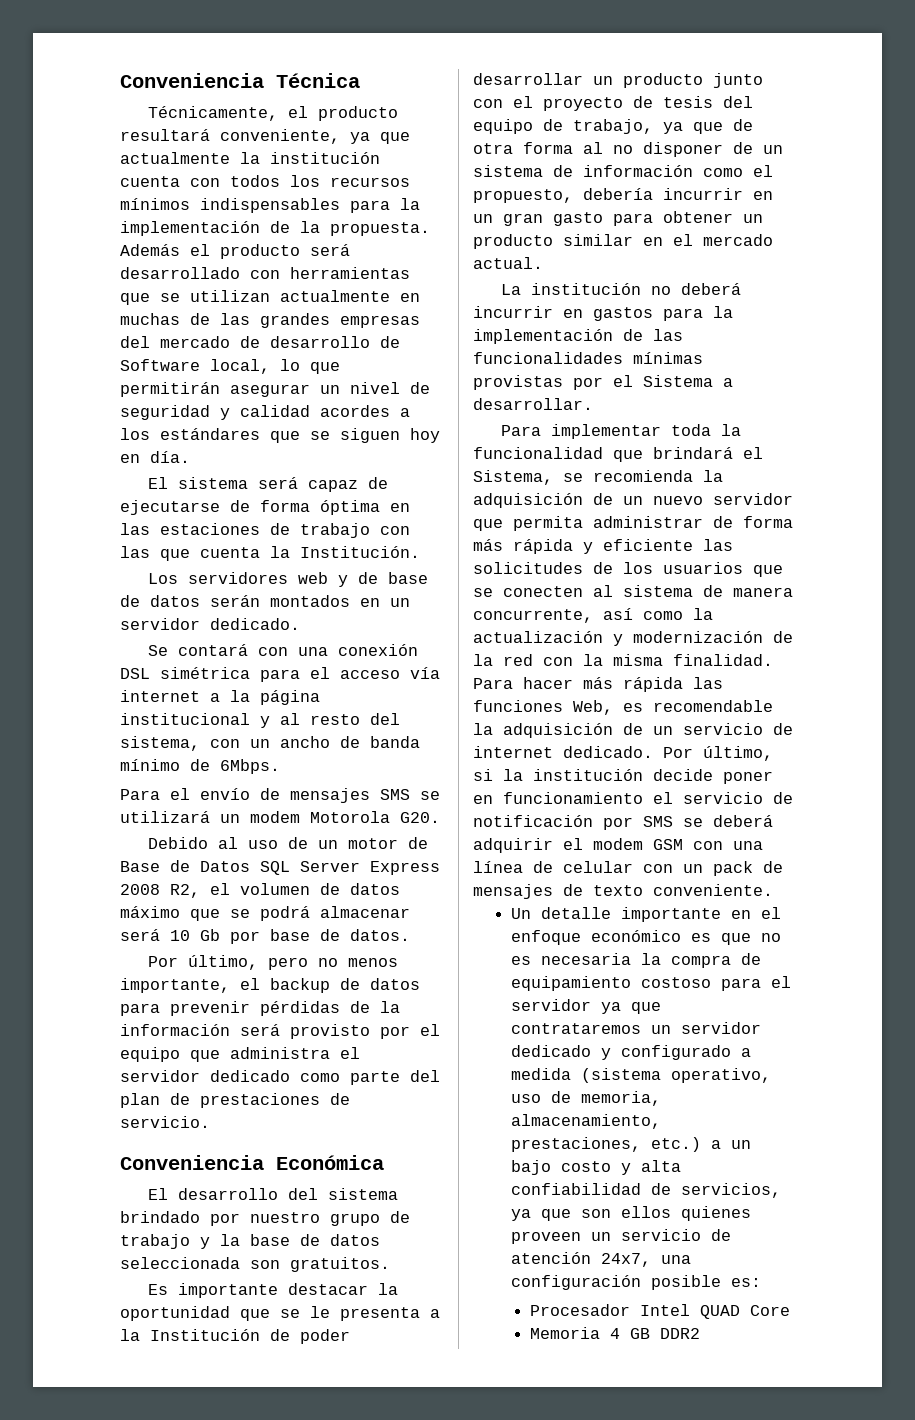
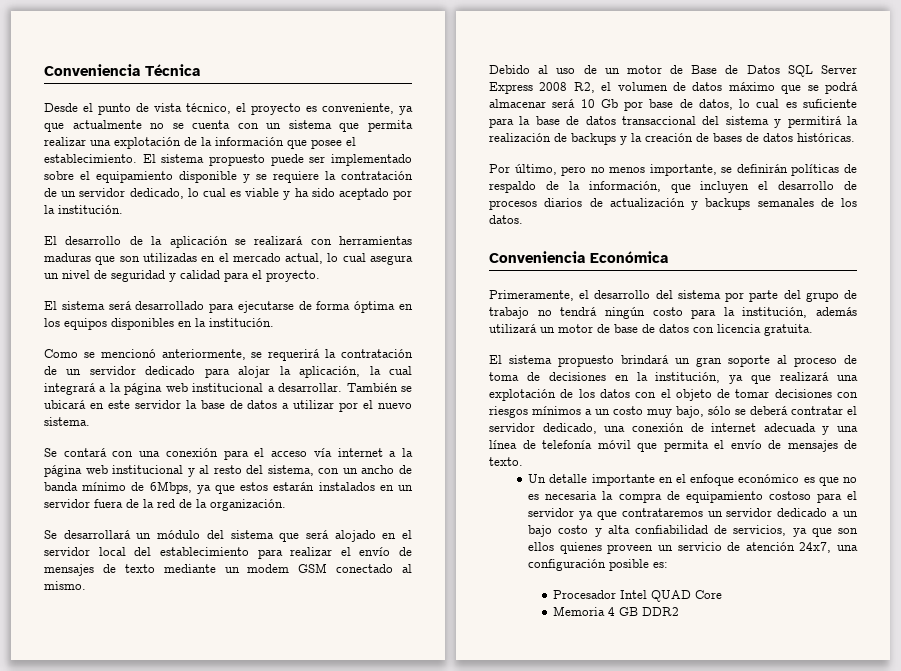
[148,106,399,121] [120,129,410,144] [120,152,380,164] [120,175,410,187] [120,198,420,213] [120,221,430,236] [120,244,350,259] [120,267,410,279] [120,290,420,305] [120,313,420,328] [120,336,400,348] [120,359,340,374] [120,382,310,397] Técnicamente, el producto resultará conveniente, ya que actualmente la institución cuenta con todos los recursos mínimos indispensables para la implementación de la propuesta. Además el producto será desarrollado con herramientas que se utilizan actualmente en muchas de las grandes empresas del mercado de desarrollo de Software local, lo que permitirán asegurar -> [44,103,413,115] [44,120,413,132] [44,137,356,149] [44,154,412,166] [44,171,413,183] [44,188,412,200] [44,205,123,214] [44,236,412,248] [44,253,414,265] Desde el punto de vista técnico, el proyecto es conveniente, ya que actualmente no se cuenta con un sistema que permita realizar una explotación de la información que posee el establecimiento. El sistema propuesto puede ser implementado sobre el equipamiento disponible y se requiere la contratación de un servidor dedicado, lo cual es viable y ha sido aceptado por la institución. // El desarrollo de la aplicación se realizará con herramientas maduras que son utilizadas en el mercado actual, lo cual asegura
[320,405,410,417] [120,428,440,443] [120,451,190,463] acordes a los estándares que se siguen hoy en día. -> [224,270,320,282] para el proyecto.
[308,477,389,492] capaz de -> [135,301,235,313] desarrollado para
[120,523,410,538] [120,546,420,561] [148,572,429,587] [120,595,410,607] [120,618,300,630] las estaciones de trabajo con las que cuenta la Institución. // Los servidores web y de base de datos serán montados en un servidor dedicado. -> [44,318,274,330] [44,349,413,361] [44,366,413,378] [44,383,413,395] [44,400,412,412] [44,417,90,426] los equipos disponibles en la institución. // Como se mencionó anteriormente, se requerirá la contratación de un servidor dedicado para alojar la aplicación, la cual integrará a la página web institucional a desarrollar. También se ubicará en este servidor la base de datos a utilizar por el nuevo sistema.
[120,667,250,679] DSL simétrica -> (218, 452) none
(320, 697) none -> [85,465,108,474] web
[220,759,280,774] [120,788,440,803] [120,811,440,823] 6Mbps. // Para el envío de mensajes SMS se utilizará un modem Motorola G20. -> [149,481,413,494] [44,499,286,511] [44,530,412,542] [44,547,412,559] [44,563,412,576] [44,581,86,590] 6Mbps, ya que estos estarán instalados en un servidor fuera de la red de la organización. // Se desarrollará un módulo del sistema que será alojado en el servidor local del establecimiento para realizar el envío de mensajes de texto mediante un modem GSM conectado al mismo.
[350,929,410,941] datos. -> [698,99,857,110] [489,116,858,128] [489,133,855,145] datos, lo cual es suficiente para la base de datos transaccional del sistema y permitirá la realización de backups y la creación de bases de datos históricas.
[240,978,420,993] [120,1001,400,1016] [120,1024,440,1039] [120,1047,360,1062] [120,1070,440,1085] [120,1093,350,1108] [120,1116,210,1128] el backup de datos para prevenir pérdidas de la información será provisto por el equipo que administra el servidor dedicado como parte del plan de prestaciones de servicio. -> [721,164,857,176] [489,181,857,193] [489,198,857,210] [489,215,523,224] se definirán políticas de respaldo de la información, que incluyen el desarrollo de procesos diarios de actualización y backups semanales de los datos.
[148,1188,169,1200] El -> [489,290,590,301] Primeramente, el
[120,1211,410,1226] [120,1234,380,1249] [120,1257,390,1272] [148,1283,399,1298] [120,1306,440,1321] [120,1329,350,1344] [473,73,763,88] [473,96,753,111] [473,119,753,134] [473,142,783,157] [473,165,773,177] [473,188,773,203] [473,211,763,226] [473,234,773,249] [473,257,543,269] [501,283,742,295] [473,306,733,321] [473,329,683,344] [473,352,703,364] [473,375,733,390] [473,398,593,410] [501,424,742,439] [473,447,763,462] [473,470,723,485] [473,493,793,508] [473,516,793,531] [473,539,733,554] [473,562,783,577] [473,585,793,597] [473,608,713,623] [473,631,793,646] [473,654,773,666] [473,677,723,692] [473,700,773,715] [473,723,793,738] [473,746,773,761] [473,769,773,784] [473,792,793,804] [473,815,773,830] [473,838,763,853] [473,861,783,876] [473,884,773,899] brindado por nuestro grupo de trabajo y la base de datos seleccionada son gratuitos. // Es importante destacar la oportunidad que se le presenta a la Institución de poder desarrollar un producto junto con el proyecto de tesis del equipo de trabajo, ya que de otra forma al no disponer de un sistema de información como el propuesto, debería incurrir en un gran gasto para obtener un producto similar en el mercado actual. // La institución no deberá incurrir en gastos para la implementación de las funcionalidades mínimas provistas por el Sistema a desarrollar. // Para implementar toda la funcionalidad que brindará el Sistema, se recomienda la adquisición de un nuevo servidor que permita administrar de forma más rápida y eficiente las solicitudes de los usuarios que se conecten al sistema de manera concurrente, así como la actualización y modernización de la red con la misma finalidad. Para hacer más rápida las funciones Web, es recomendable la adquisición de un servicio de internet dedicado. Por último, si la institución decide poner en funcionamiento el servicio de notificación por SMS se deberá adquirir el modem GSM con una línea de celular con un pack de mensajes de texto conveniente. -> [725,290,857,302] [489,307,857,319] [489,324,813,336] [489,355,857,367] [489,372,858,384] [489,389,858,401] [489,406,857,418] [489,423,858,435] [489,440,857,452] [489,457,523,466] por parte del grupo de trabajo no tendrá ningún costo para la institución, además utilizará un motor de base de datos con licencia gratuita. // El sistema propuesto brindará un gran soporte al proceso de toma de decisiones en la institución, ya que realizará una explotación de los datos con el objeto de tomar decisiones con riesgos mínimos a un costo muy bajo, sólo se deberá contratar el servidor dedicado, una conexión de internet adecuada y una línea de telefonía móvil que permita el envío de mensajes de texto.
[600,1045,751,1060] [510,1068,771,1083] [510,1091,661,1106] [510,1114,661,1129] [510,1137,701,1152] y configurado a medida (sistema operativo, uso de memoria, almacenamiento, prestaciones, etc.) -> (828, 512) none

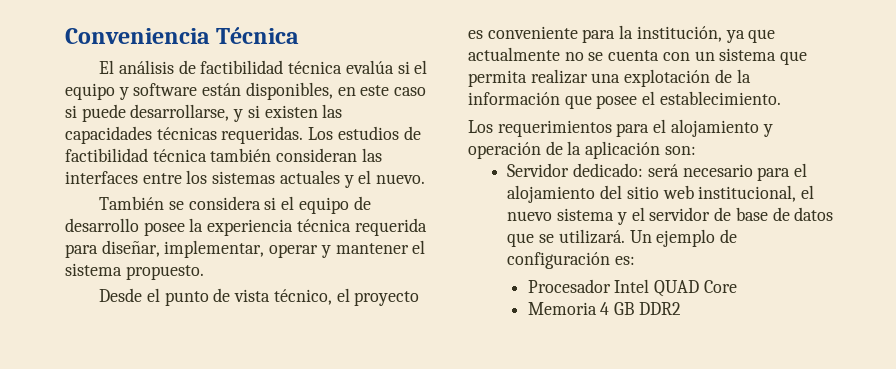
(200, 70) none -> [99,60,428,74] [65,82,427,100] [65,104,343,122] [65,126,421,144] [65,148,382,162] [65,170,426,188] [99,196,371,214] [65,218,427,236] [65,240,426,258] [65,263,204,280] // El análisis de factibilidad técnica evalúa si el equipo y software están disponibles, en este caso si puede desarrollarse, y si existen las capacidades técnicas requeridas. Los estudios de factibilidad técnica también consideran las interfaces entre los sistemas actuales y el nuevo. // También se considera si el equipo de desarrollo posee la experiencia técnica requerida para diseñar, implementar, operar y mantener el sistema propuesto.
[322,103,394,114] conveniente, -> [487,25,722,43] conveniente para la institución,
[142,154,412,166] [44,171,413,183] [44,188,412,200] [44,205,123,214] [44,236,412,248] [44,253,414,265] [44,270,320,282] [44,301,413,313] [44,318,274,330] [44,349,413,361] [44,366,413,378] [44,383,413,395] [44,400,412,412] [44,417,90,426] [44,448,414,460] [44,465,412,477] [44,481,413,494] [44,499,286,511] [44,530,412,542] [44,547,412,559] [44,563,412,576] [44,581,86,590] [489,65,857,77] [489,82,858,94] [489,99,857,111] [489,116,858,128] [489,133,855,145] [489,164,857,176] [489,181,857,193] [489,198,857,210] [489,215,523,224] [489,251,668,263] [489,290,857,302] [489,307,857,319] [489,324,813,336] [489,355,857,367] [489,372,858,384] [489,389,858,401] [489,406,857,418] [489,423,858,435] [489,440,857,452] [489,457,523,466] [528,474,857,486] [528,491,857,503] [528,508,858,520] [528,525,858,537] [528,542,858,554] [528,559,650,571] El sistema propuesto puede ser implementado sobre el equipamiento disponible y se requiere la contratación de un servidor dedicado, lo cual es viable y ha sido aceptado por la institución. // El desarrollo de la aplicación se realizará con herramientas maduras que son utilizadas en el mercado actual, lo cual asegura un nivel de seguridad y calidad para el proyecto. // El sistema será desarrollado para ejecutarse de forma óptima en los equipos disponibles en la institución. // Como se mencionó anteriormente, se requerirá la contratación de un servidor dedicado para alojar la aplicación, la cual integrará a la página web institucional a desarrollar. También se ubicará en este servidor la base de datos a utilizar por el nuevo sistema. // Se contará con una conexión para el acceso vía internet a la página web institucional y al resto del sistema, con un ancho de banda mínimo de 6Mbps, ya que estos estarán instalados en un servidor fuera de la red de la organización. // Se desarrollará un módulo del sistema que será alojado en el servidor local del establecimiento para realizar el envío de mensajes de texto mediante un modem GSM conectado al mismo. // Debido al uso de un motor de Base de Datos SQL Server Express 2008 R2, el volumen de datos máximo que se podrá almacenar será 10 Gb por base de datos, lo cual es suficiente para la base de datos transaccional del sistema y permitirá la realización de backups y la creación de bases de datos históricas. // Por último, pero no menos importante, se definirán políticas de respaldo de la información, que incluyen el desarrollo de procesos diarios de actualización y backups semanales de los datos. // Conveniencia Económica // Primeramente, el desarrollo del sistema por parte del grupo de trabajo no tendrá ningún costo para la institución, además utilizará un motor de base de datos con licencia gratuita. // El sistema propuesto brindará un gran soporte al proceso de toma de decisiones en la institución, ya que realizará una explotación de los datos con el objeto de tomar decisiones con riesgos mínimos a un costo muy bajo, sólo se deberá contratar el servidor dedicado, una conexión de internet adecuada y una línea de telefonía móvil que permita el envío de mensajes de texto. // Un detalle importante en el enfoque económico es que no es necesaria la compra de equipamiento costoso para el servidor ya que contrataremos un servidor dedicado a un bajo costo y alta confiabilidad de servicios, ya que son ellos quienes proveen un servicio de atención 24x7, una configuración posible -> [468,119,773,137] [468,141,696,159] [507,163,808,181] [507,185,815,203] [507,207,834,225] [507,229,738,247] [507,252,611,269] // Los requerimientos para el alojamiento y operación de la aplicación son: // Servidor dedicado: será necesario para el alojamiento del sitio web institucional, el nuevo sistema y el servidor de base de datos que se utilizará. Un ejemplo de configuración

